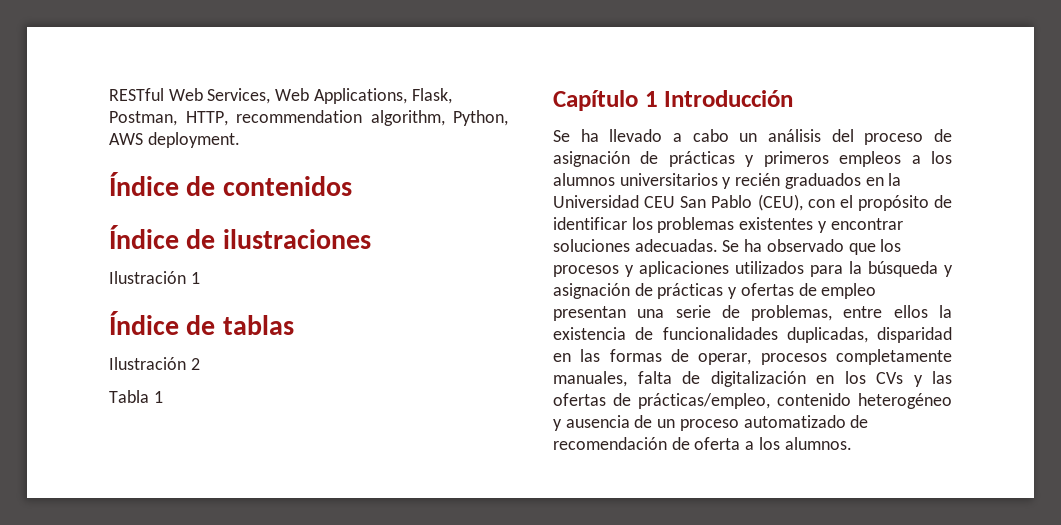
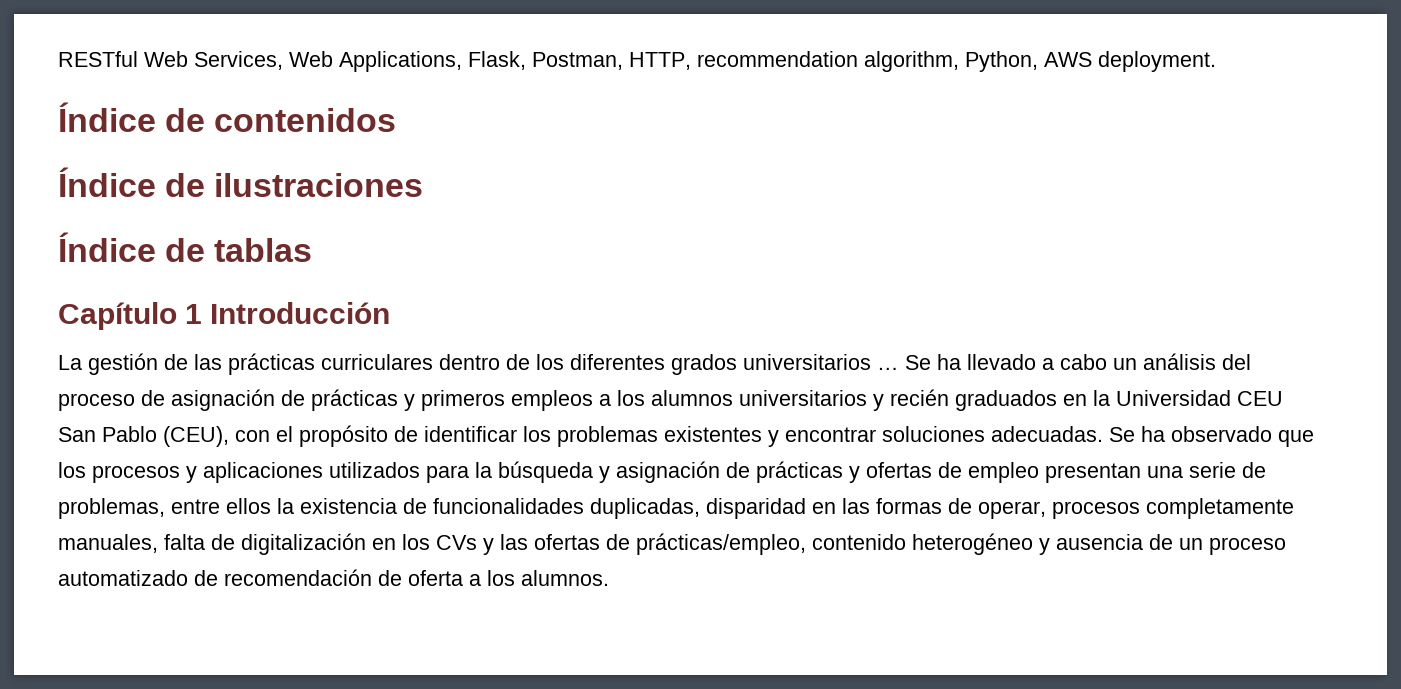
[109,271,200,284] // Ilustración 1 -> (424, 185) none
[109,357,200,370] [109,390,163,403] // Ilustración 2 // Tabla 1 -> (313, 250) none
(794, 98) none -> [58,353,899,375] La gestión de las prácticas curriculares dentro de los diferentes grados universitarios …

